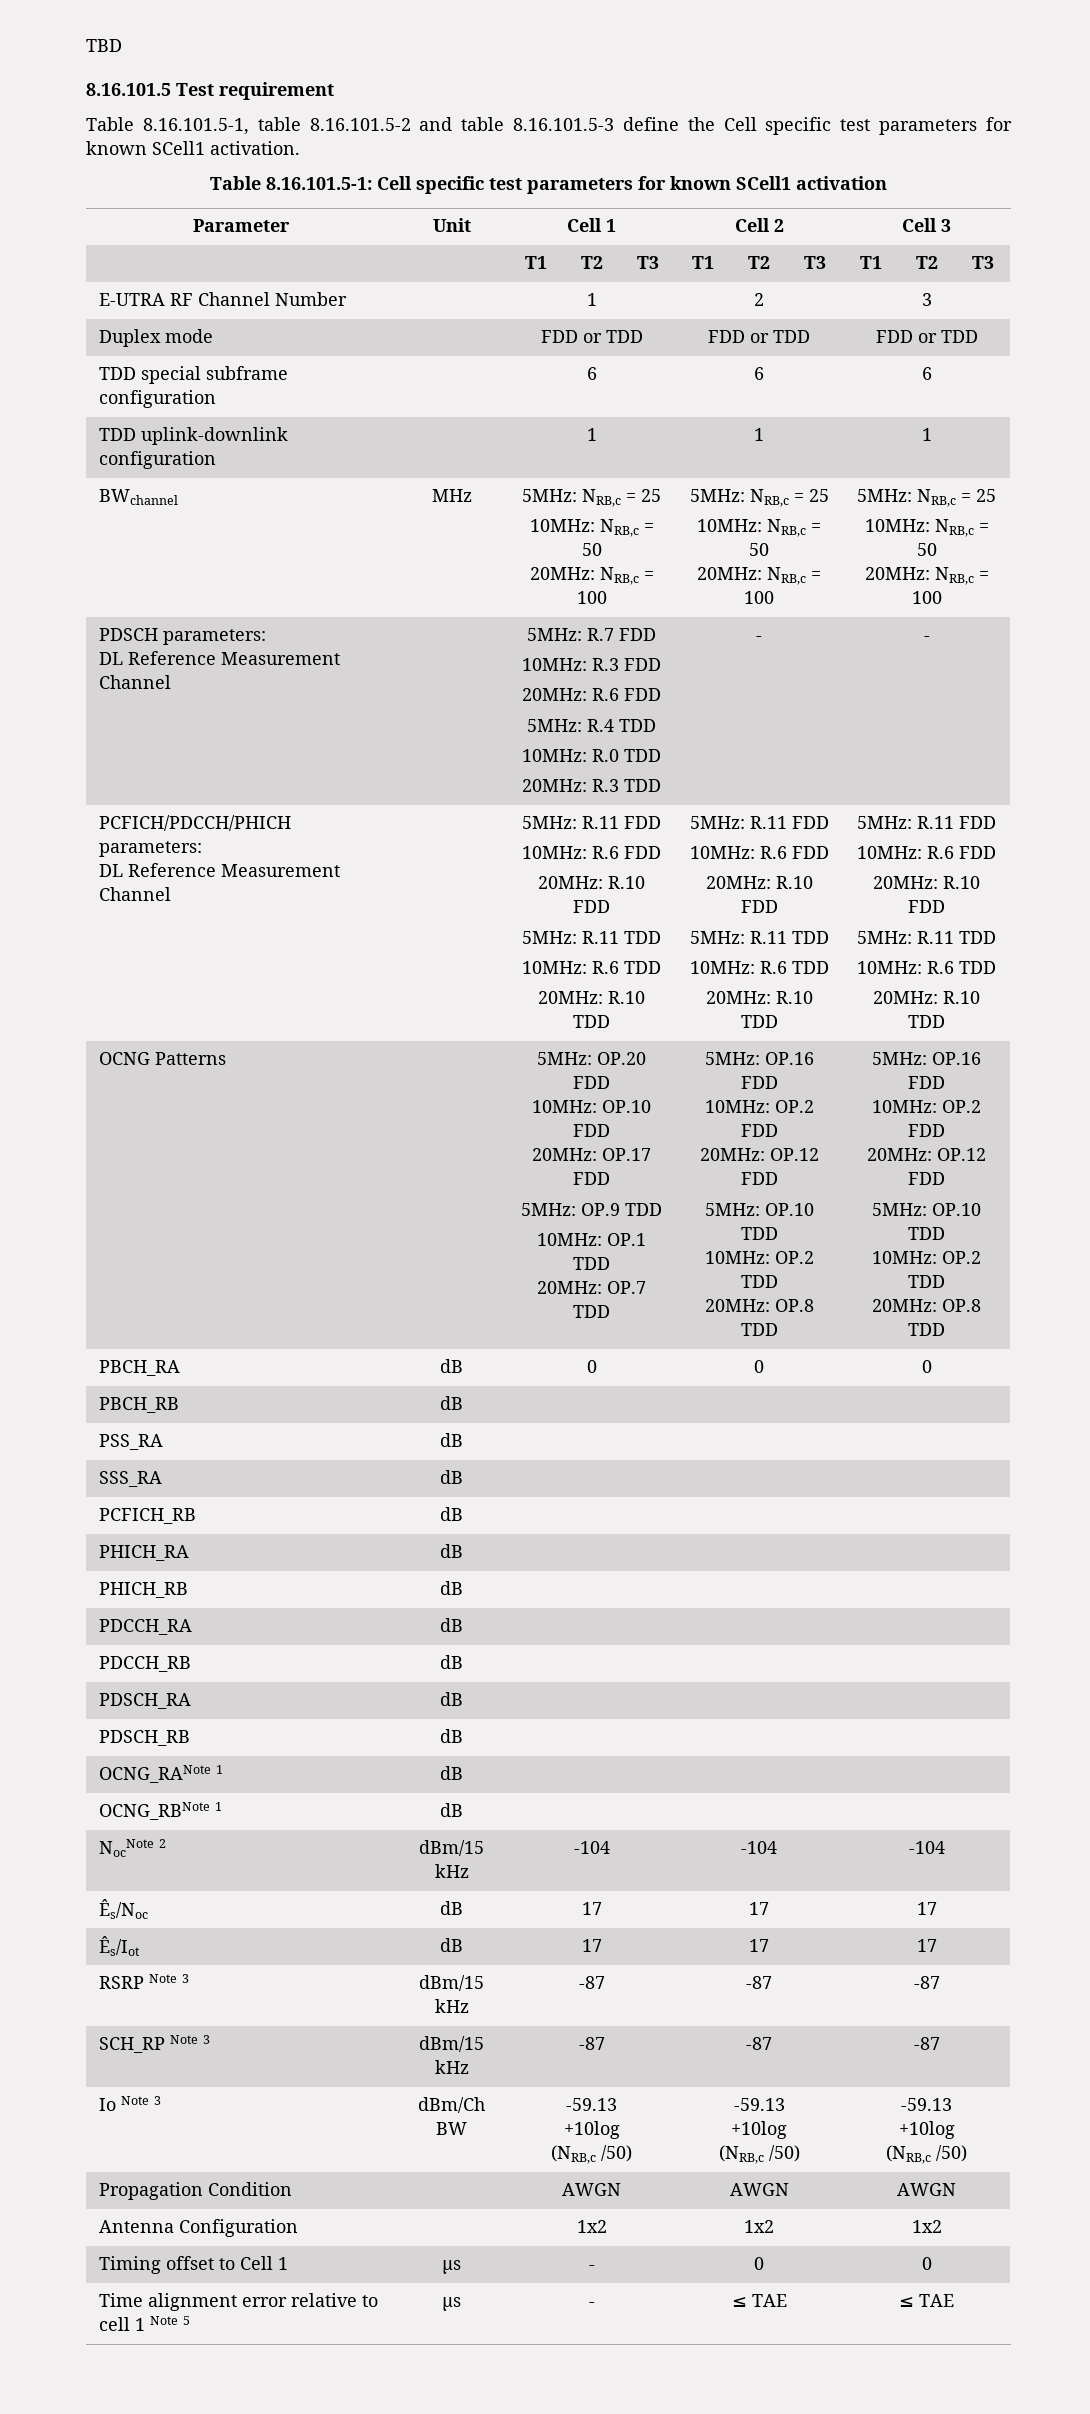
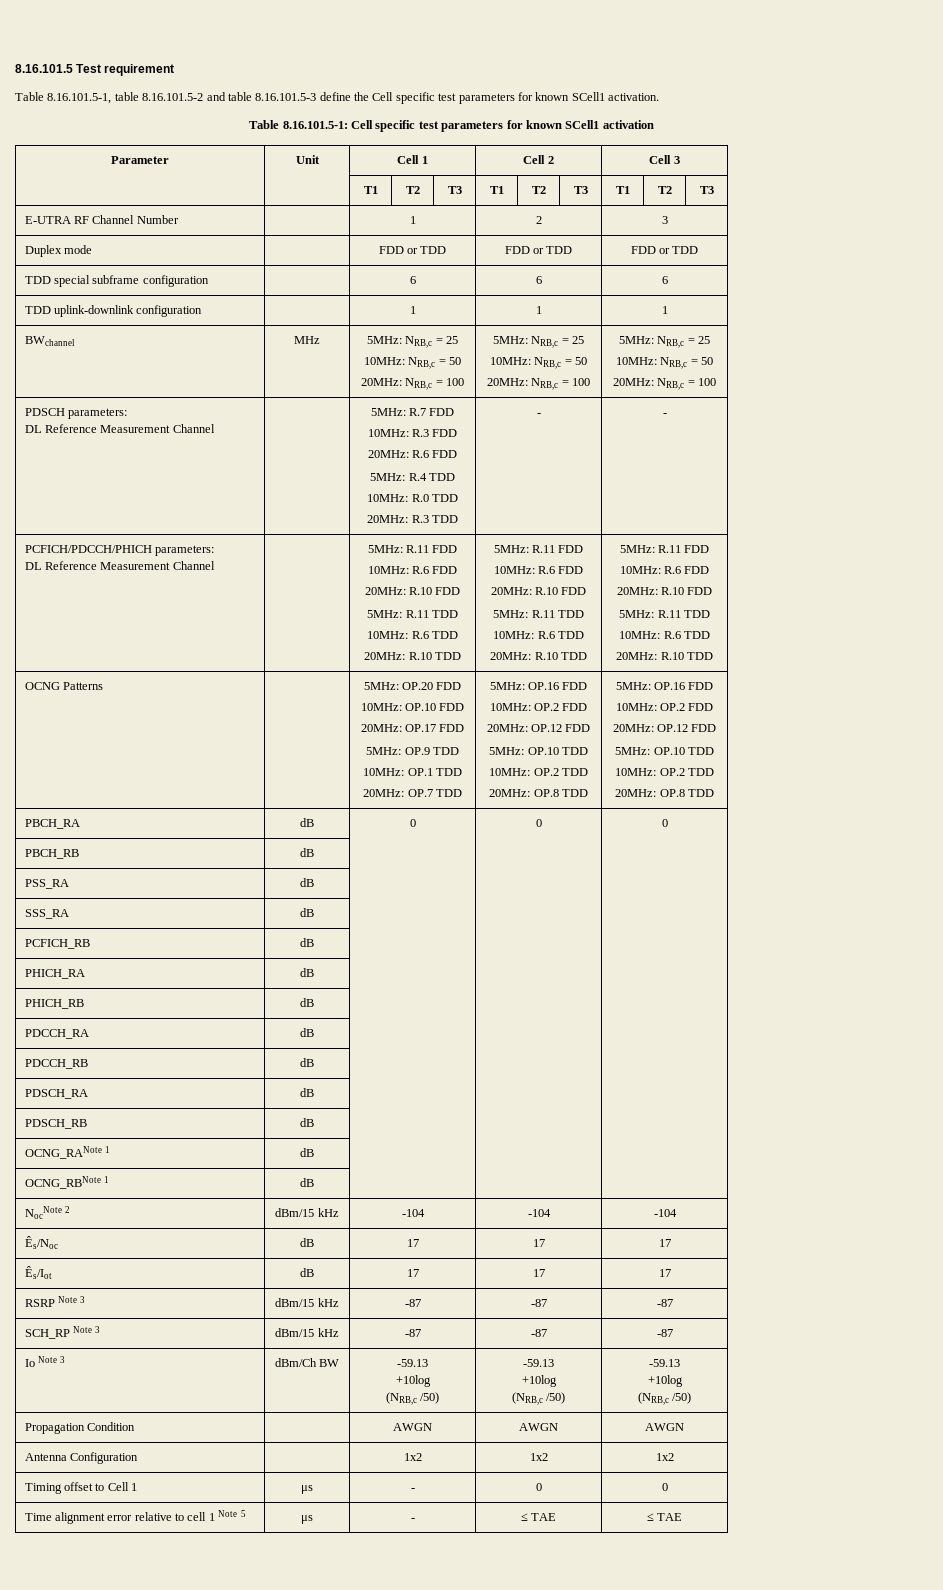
[86,39,122,52] TBD // -> (15, 68) none

